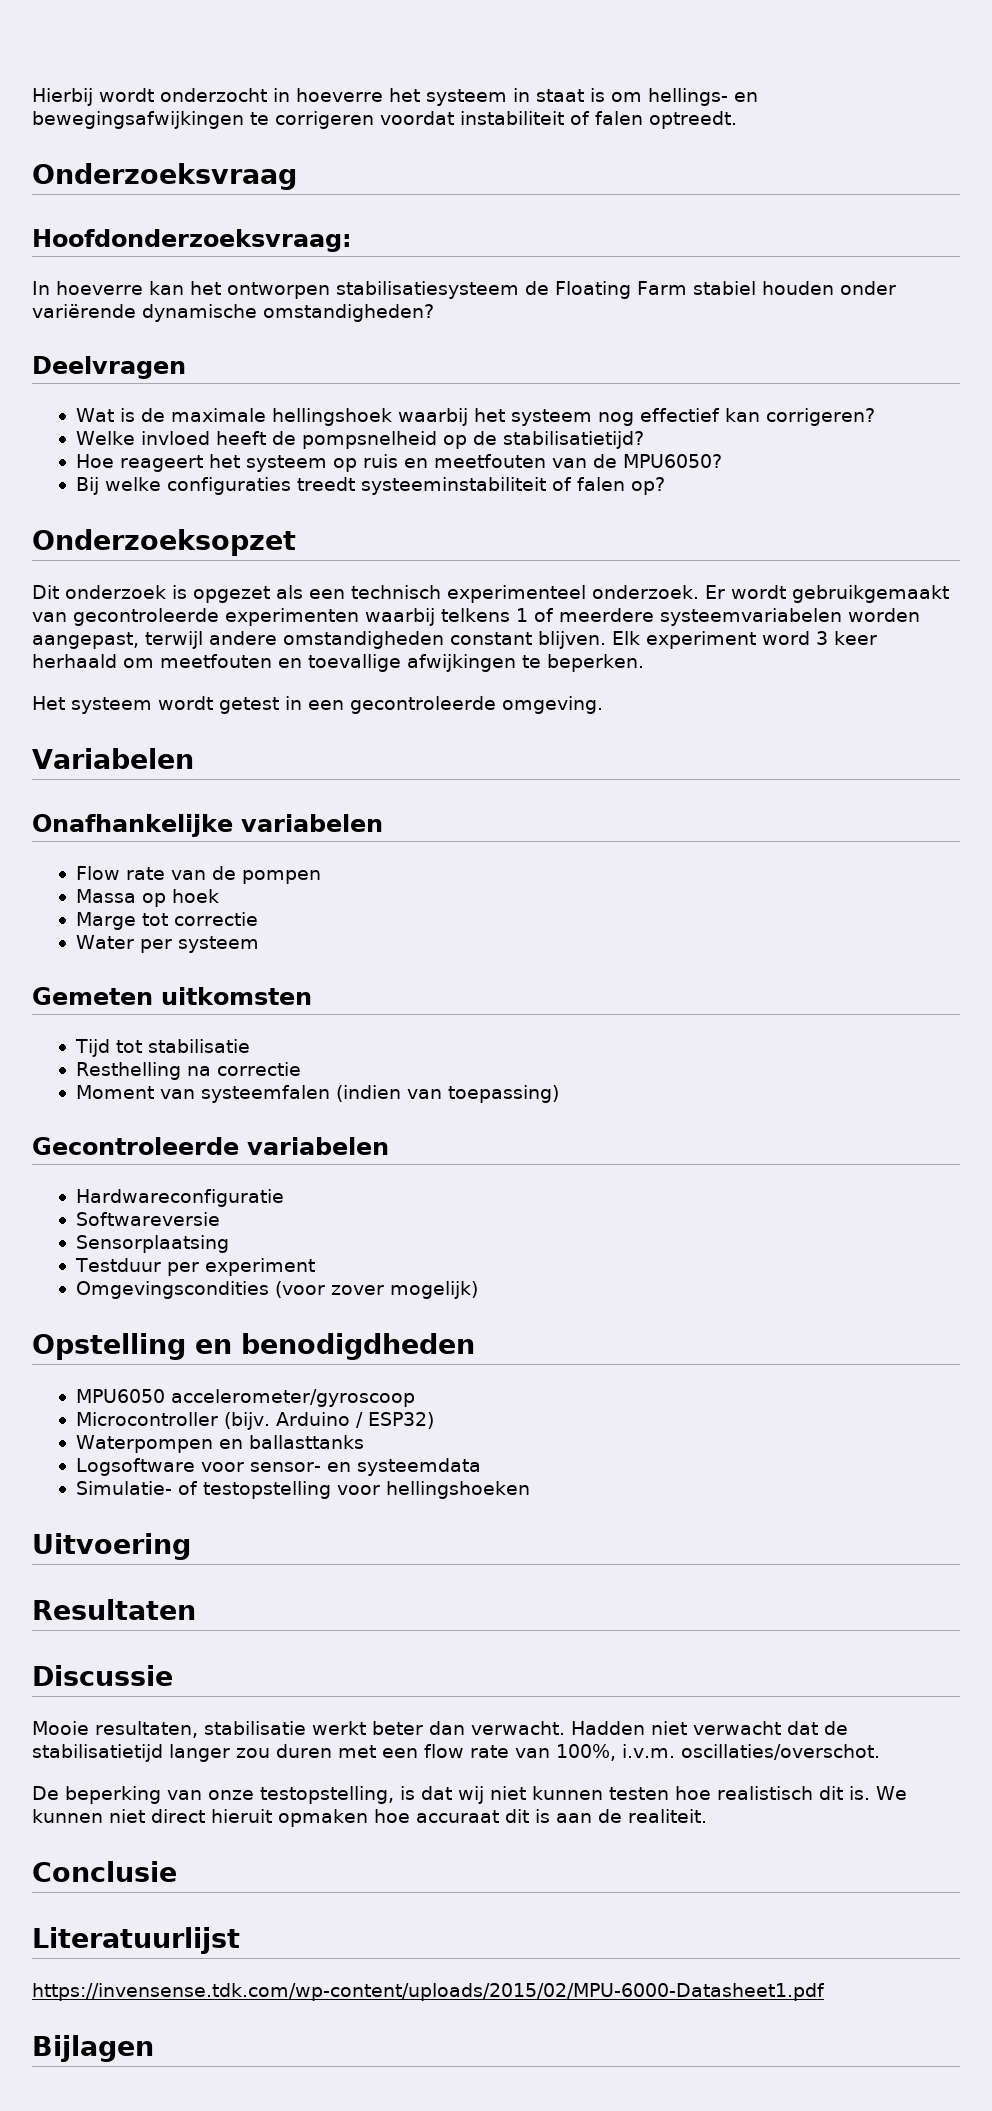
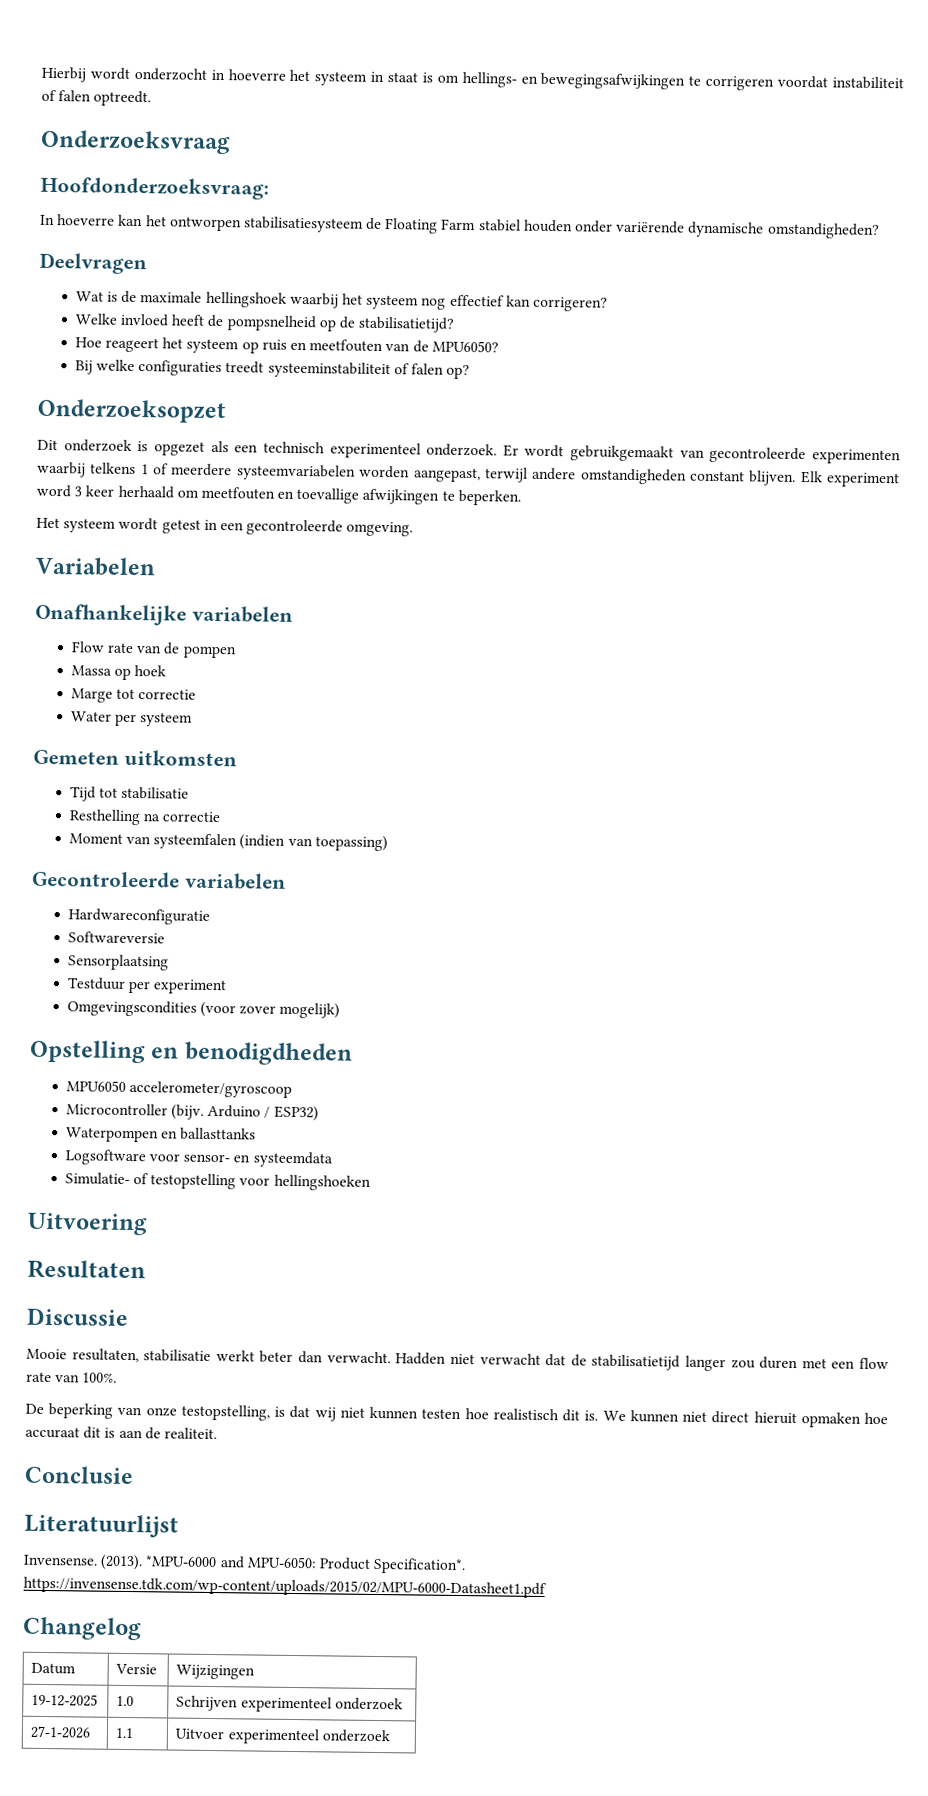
[556,1744,880,1761] 100%, i.v.m. oscillaties/overschot. -> [82,1372,118,1383] 100%.
[32,1983,825,2001] [32,2035,154,2062] https://invensense.tdk.com/wp-content/uploads/2015/02/MPU-6000-Datasheet1.pdf // Bijlagen -> [23,1554,467,1575] [23,1576,547,1599] [23,1616,142,1641] [31,1662,77,1675] [115,1663,158,1675] [176,1664,256,1680] [31,1693,99,1707] [116,1695,135,1707] [176,1695,403,1713] [30,1725,91,1739] [115,1727,134,1739] [175,1728,390,1745] Invensense. (2013). *MPU-6000 and MPU-6050: Product Specification*. https://invensense.tdk.com/wp-content/uploads/2015/02/MPU-6000-Datasheet1.pdf // Changelog // Datum | Versie | Wijzigingen // 19-12-2025 | 1.0 | Schrijven experimenteel onderzoek // 27-1-2026 | 1.1 | Uitvoer experimenteel onderzoek

